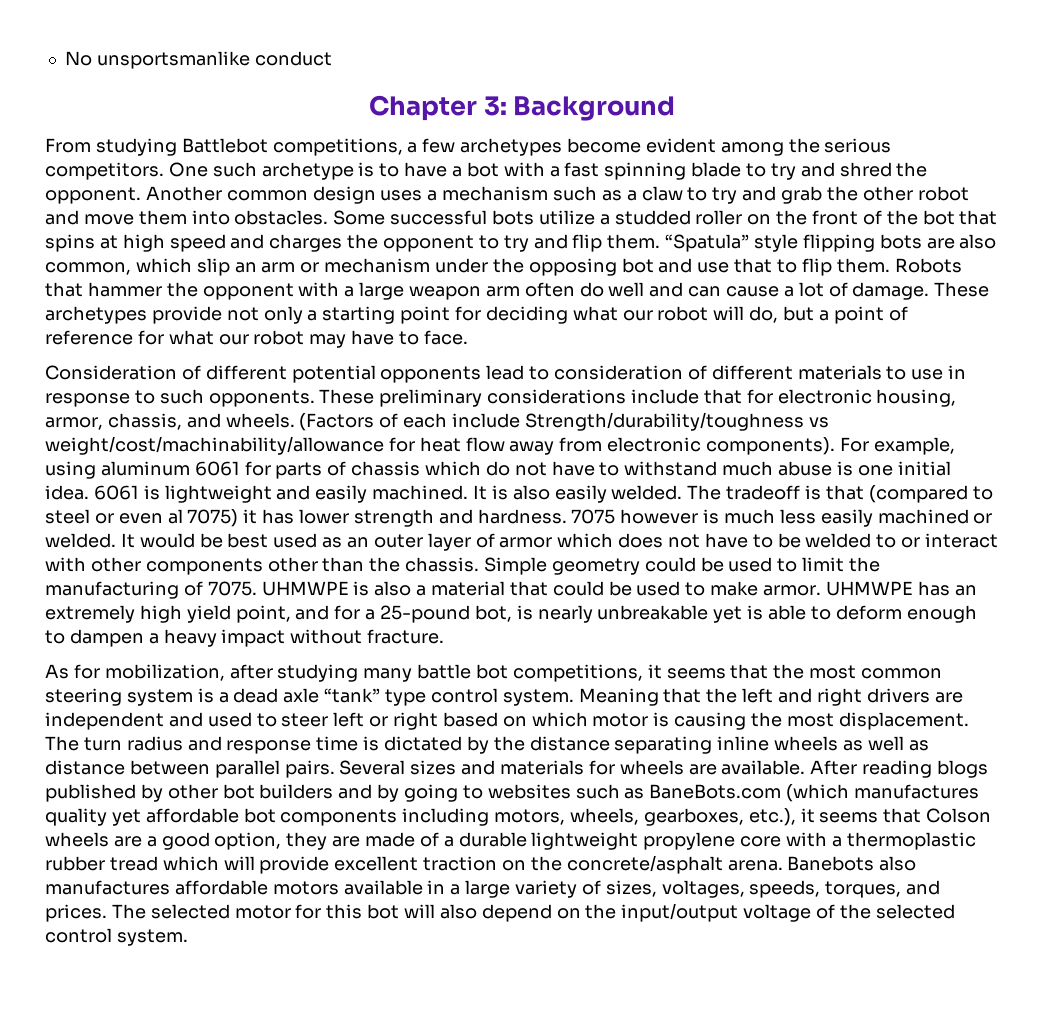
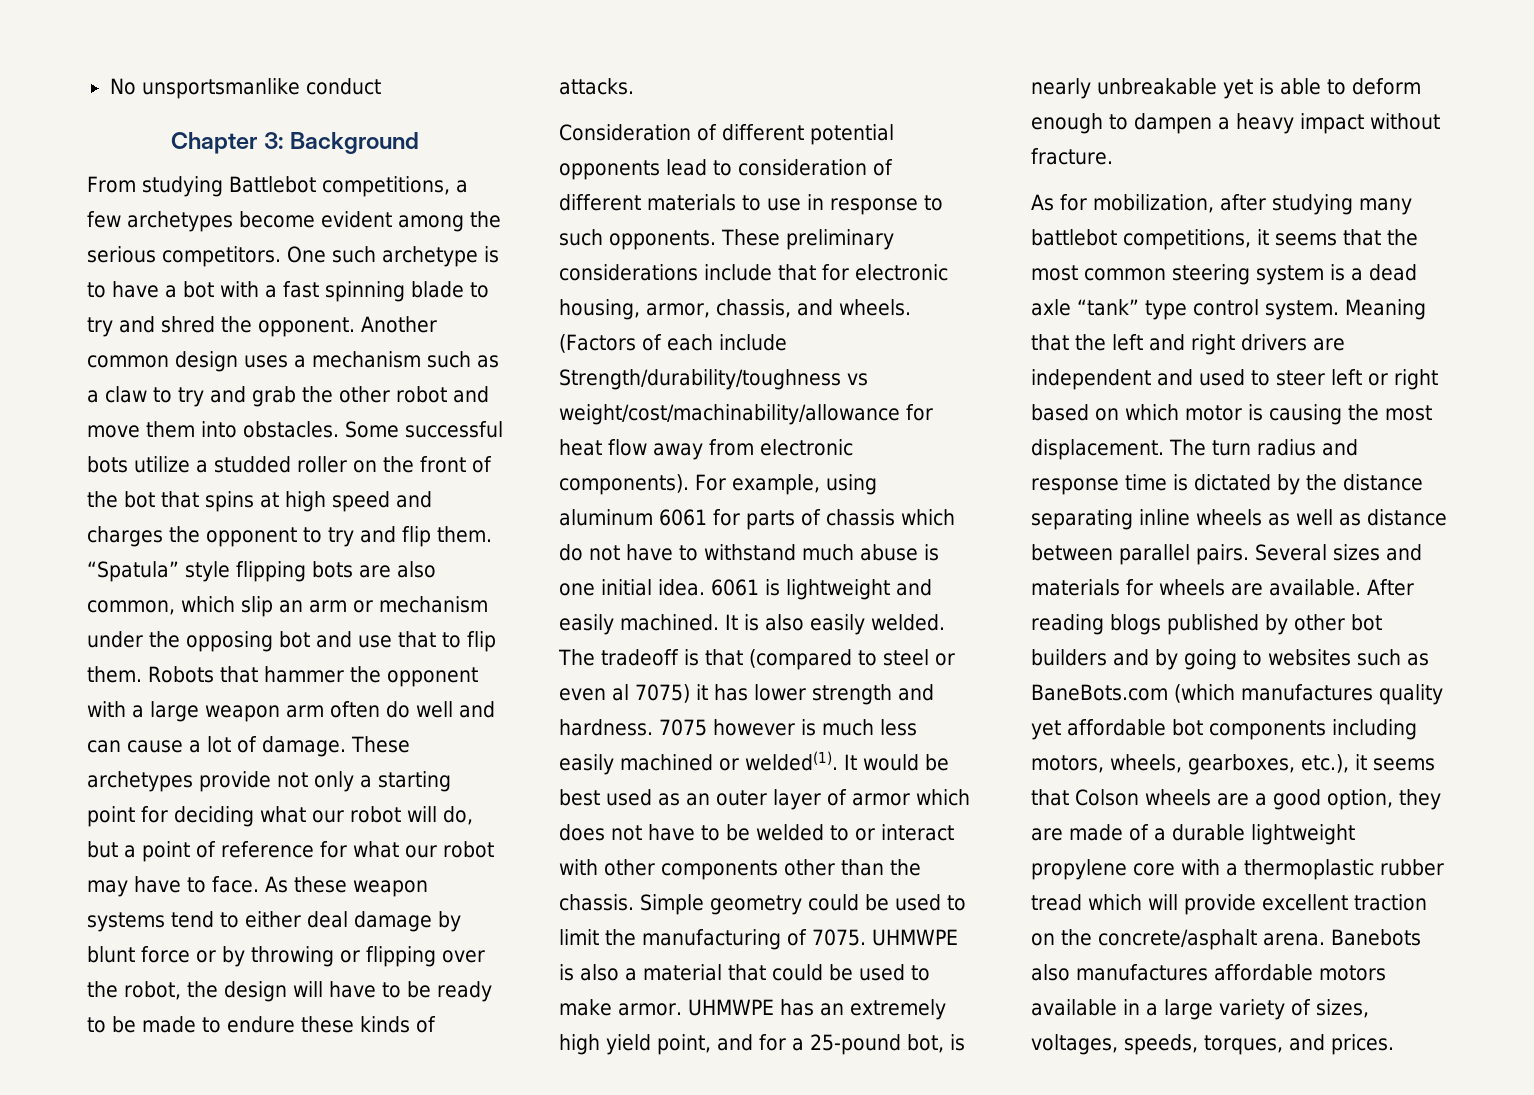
(468, 337) none -> [265,876,428,897] [87,911,461,932] [87,946,485,967] [87,981,492,1002] [87,1016,436,1033] [559,78,634,95] As these weapon systems tend to either deal damage by blunt force or by throwing or flipping over the robot, the design will have to be ready to be made to endure these kinds of attacks.
[45,533,116,548] welded. -> [745,751,838,771] welded(1).
[417,664,509,679] battle bot -> [1031,229,1117,246] battlebot
[111,903,955,922] [45,928,188,946] The selected motor for this bot will also depend on the input/output voltage of the selected control system. -> (1394, 1044) none

